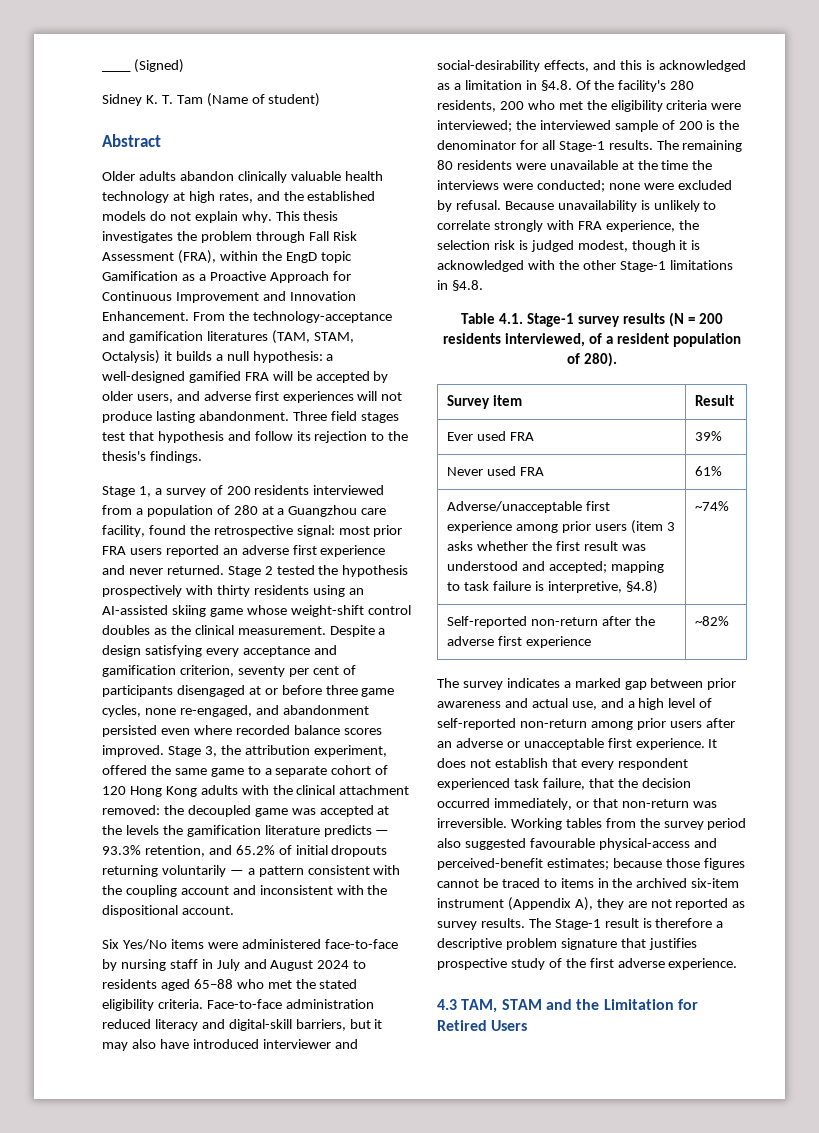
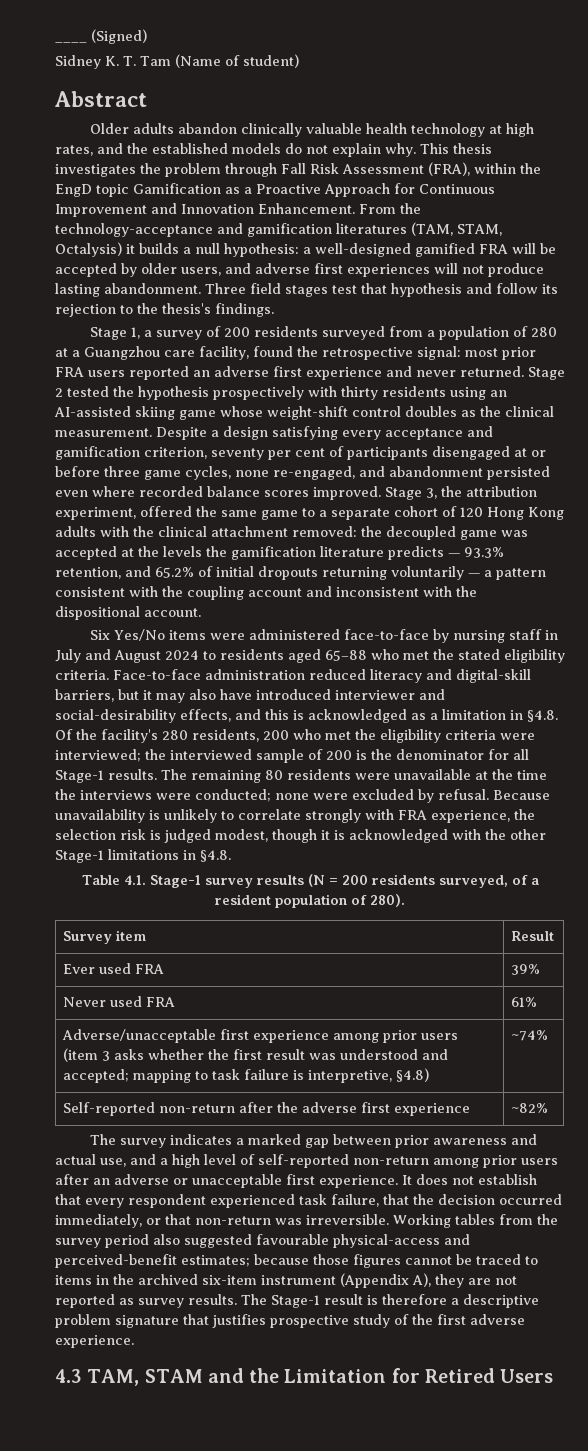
[313,485,385,495] interviewed -> [321,326,385,340] surveyed
[505,333,586,347] interviewed, -> [438,875,508,888] surveyed,

